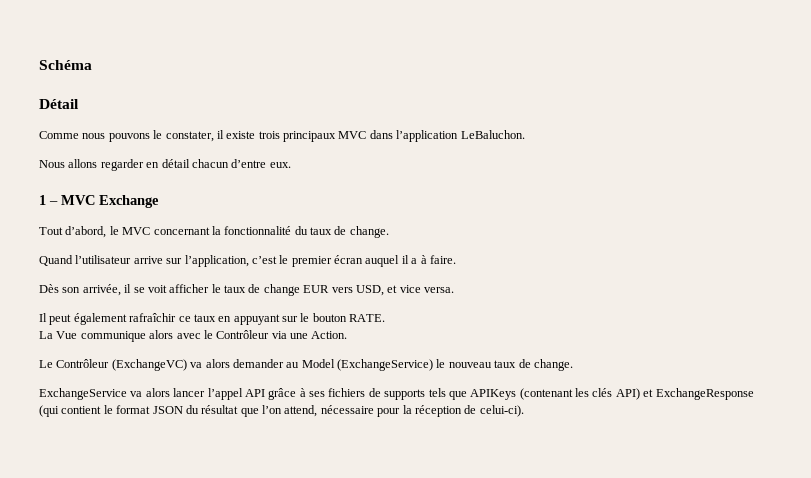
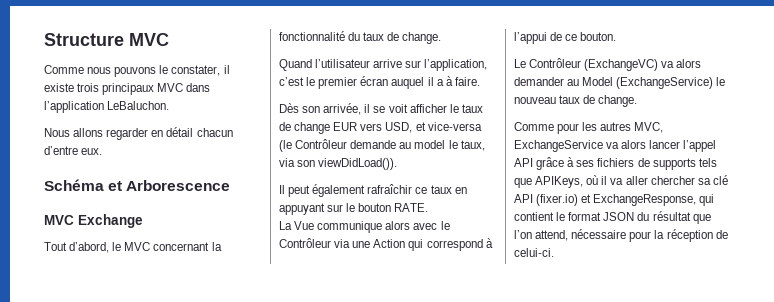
[39,60,92,70] [39,99,79,109] Schéma // Détail -> [44,33,169,46] Structure MVC
[39,195,58,205] 1 – -> [44,179,231,191] Schéma et Arborescence //
[399,285,454,293] vice versa. -> [427,122,482,131] [279,139,485,152] [279,158,398,170] vice-versa (le Contrôleur demande au model le taux, via son viewDidLoad()).
[311,331,348,339] Action. -> [373,238,493,251] [514,32,617,44] Action qui correspond à l’appui de ce bouton.
(573, 365) none -> [514,122,664,134] Comme pour les autres MVC,
[470,388,754,400] [39,405,59,417] APIKeys (contenant les clés API) et ExchangeResponse (qui -> [535,175,728,188] [514,194,715,206] APIKeys, où il va aller chercher sa clé API (fixer.io) et ExchangeResponse, qui
[479,405,524,417] celui-ci). -> [514,248,554,257] celui-ci.

